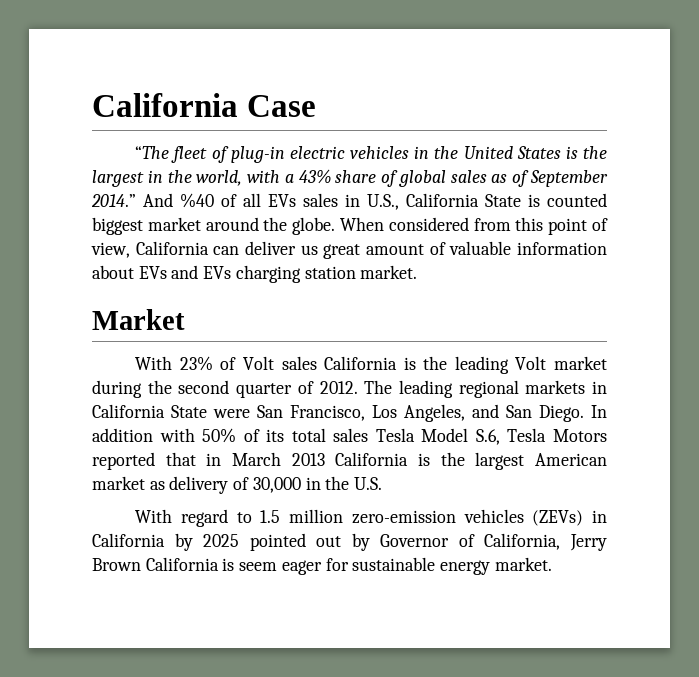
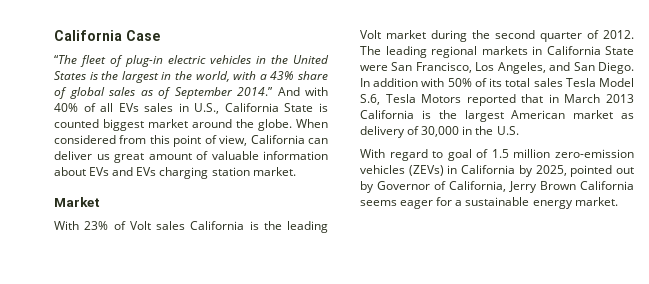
[180,193,214,208] %40 -> [305,87,328,96] [54,103,78,112] with 40%
(252, 517) none -> [447,149,489,161] goal of
[203,534,240,547] 2025 -> [535,165,567,176] 2025,
[222,558,278,571] is seem -> [360,200,397,206] seems
(349, 564) none -> [455,200,463,206] a

